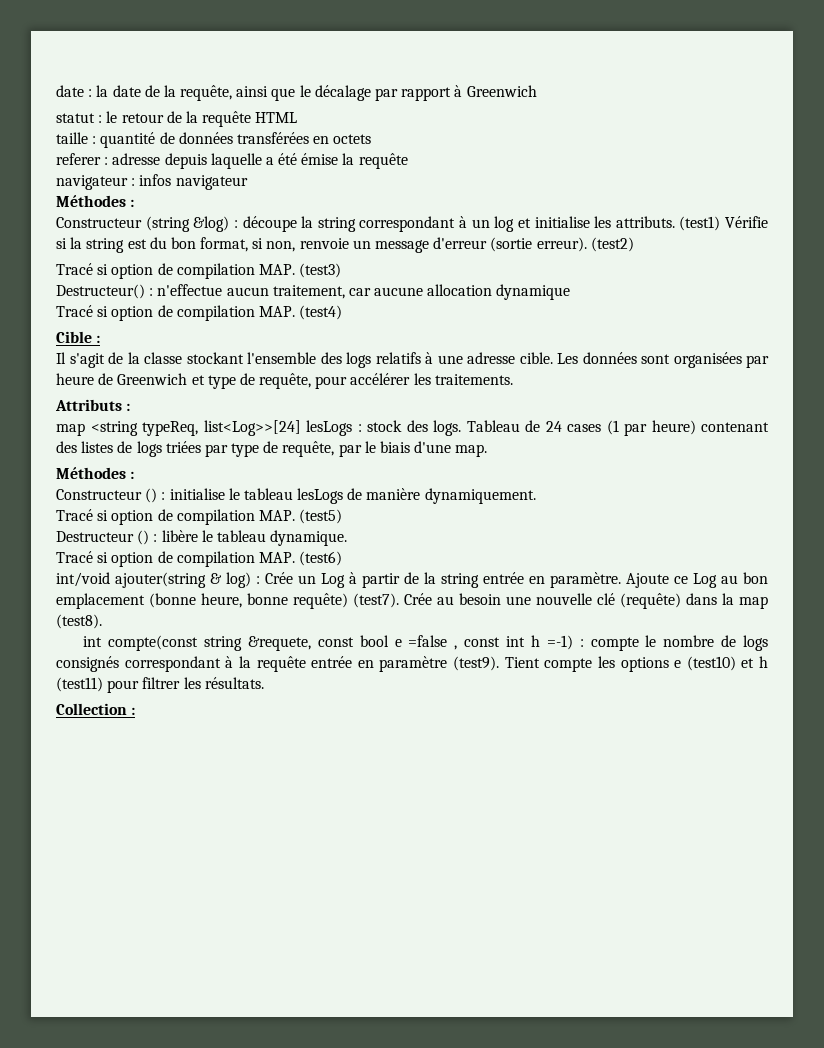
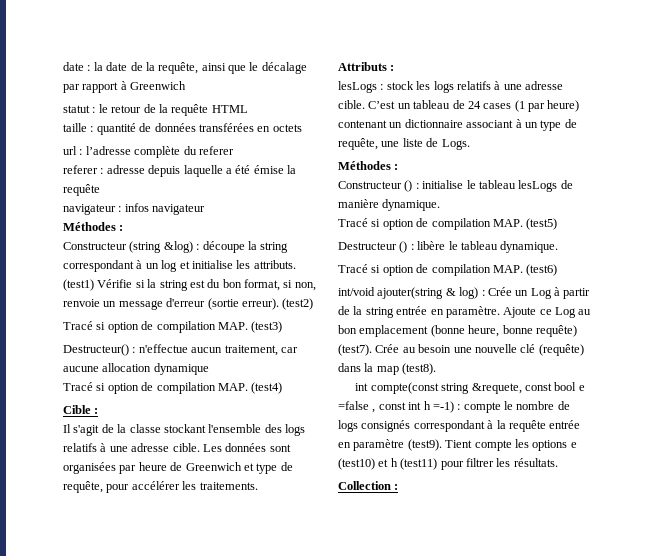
(372, 139) none -> [63,146,234,158] // url : l’adresse complète du referer
[56,420,520,436] map <string typeReq, list<Log>>[24] lesLogs : stock des logs. Tableau -> [338,81,563,93] [338,100,451,109] lesLogs : stock les logs relatifs à une adresse cible. C’est un tableau
[56,441,488,457] des listes de logs triées par type de requête, par le biais d'une map. -> [389,119,577,131] [338,138,470,150] un dictionnaire associant à un type de requête, une liste de Logs.
[424,488,536,504] dynamiquement. -> [382,199,441,211] dynamique.

